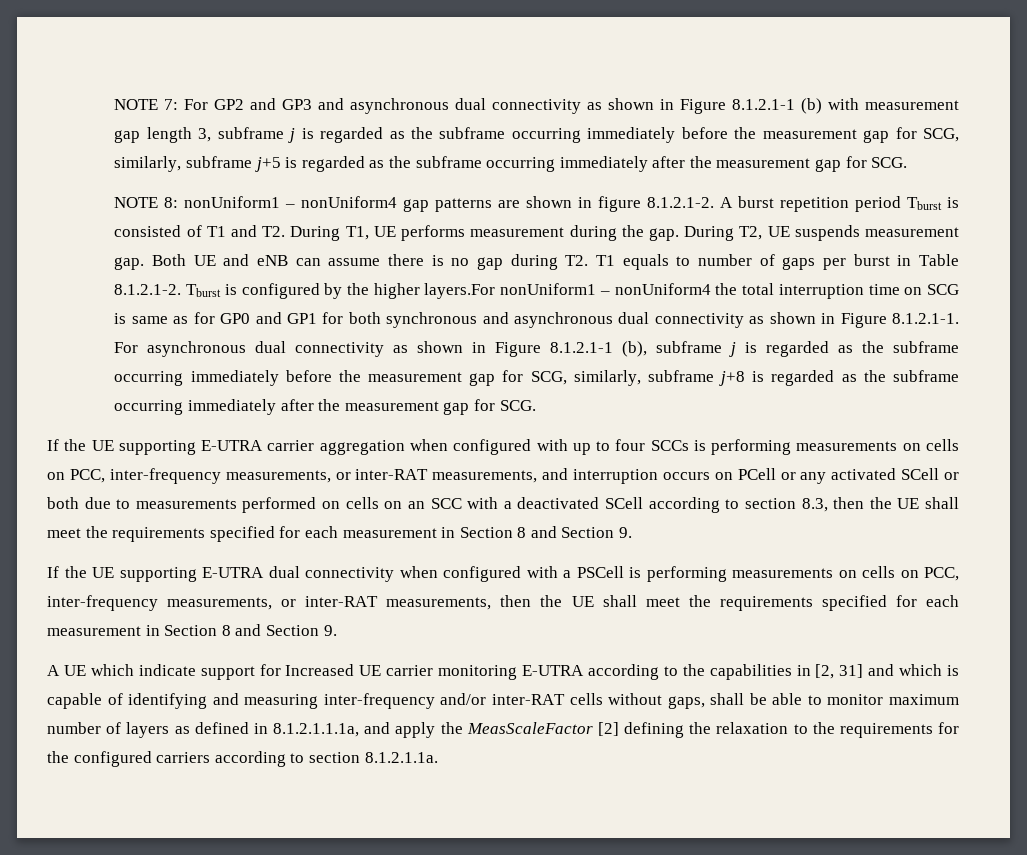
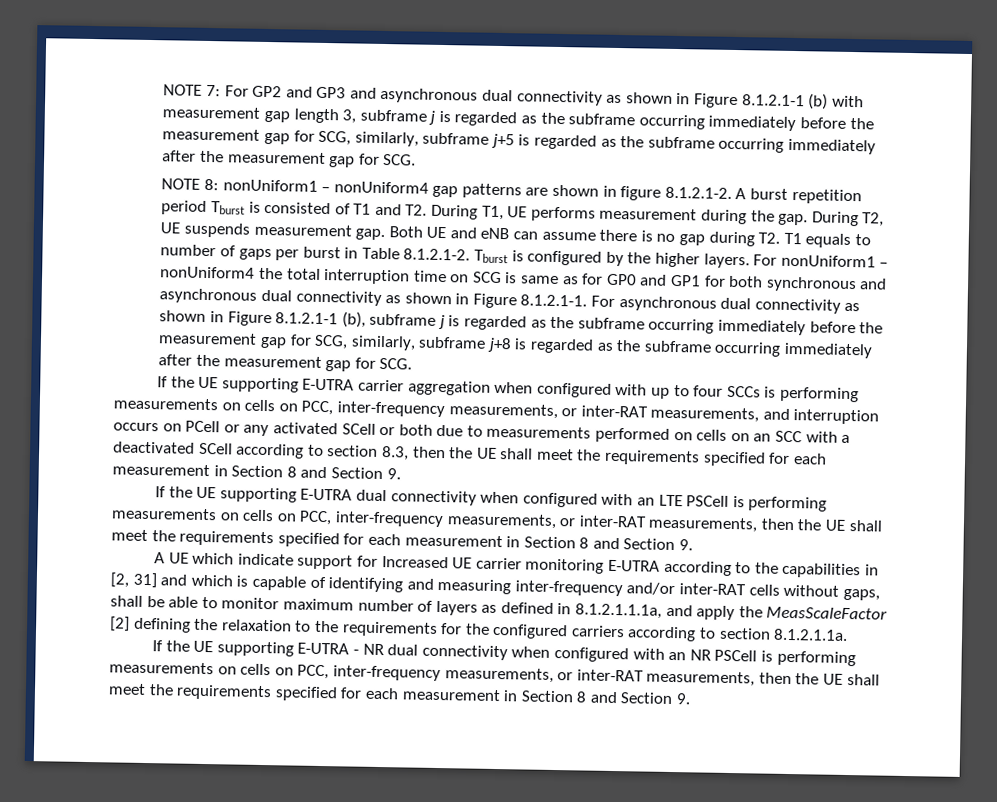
[424,283,496,299] layers.For -> [703,253,778,269] layers. For
[563,570,571,578] a -> [637,494,683,507] an LTE
(438, 757) none -> [152,640,856,667] [109,661,880,687] [108,683,692,705] // If the UE supporting E-UTRA - NR dual connectivity when configured with an NR PSCell is performing measurements on cells on PCC, inter-frequency measurements, or inter-RAT measurements, then the UE shall meet the requirements specified for each measurement in Section 8 and Section 9.

